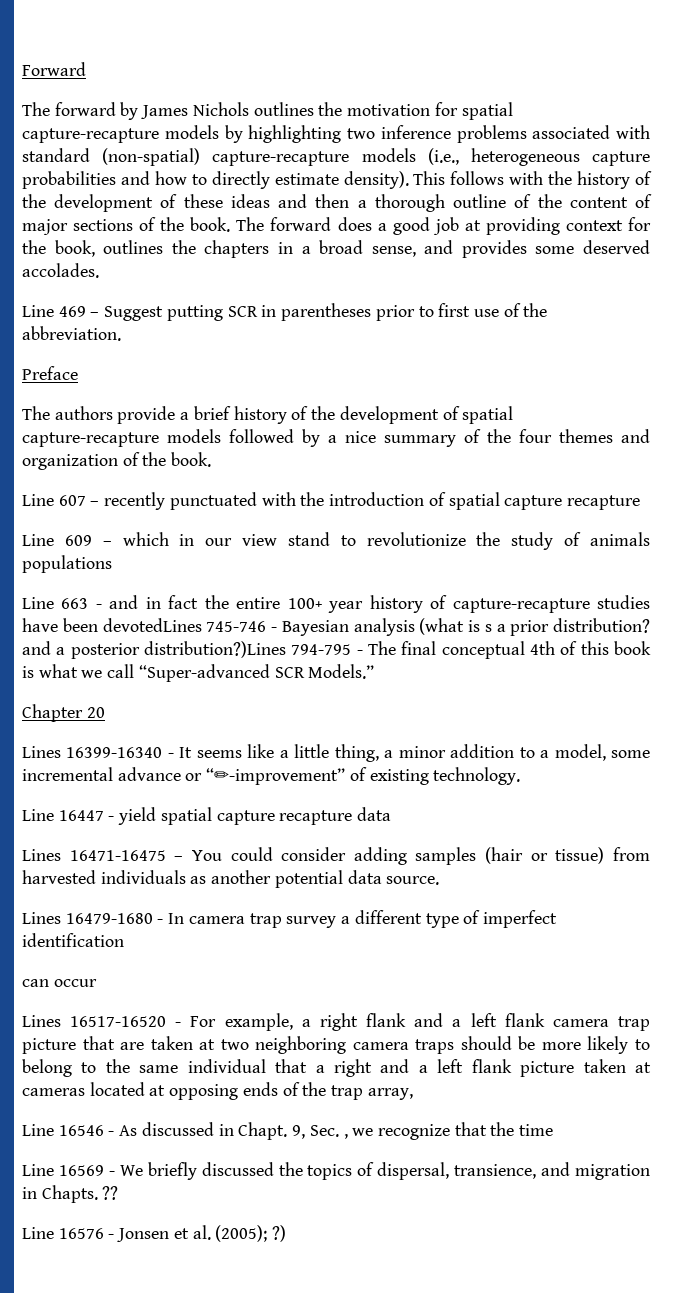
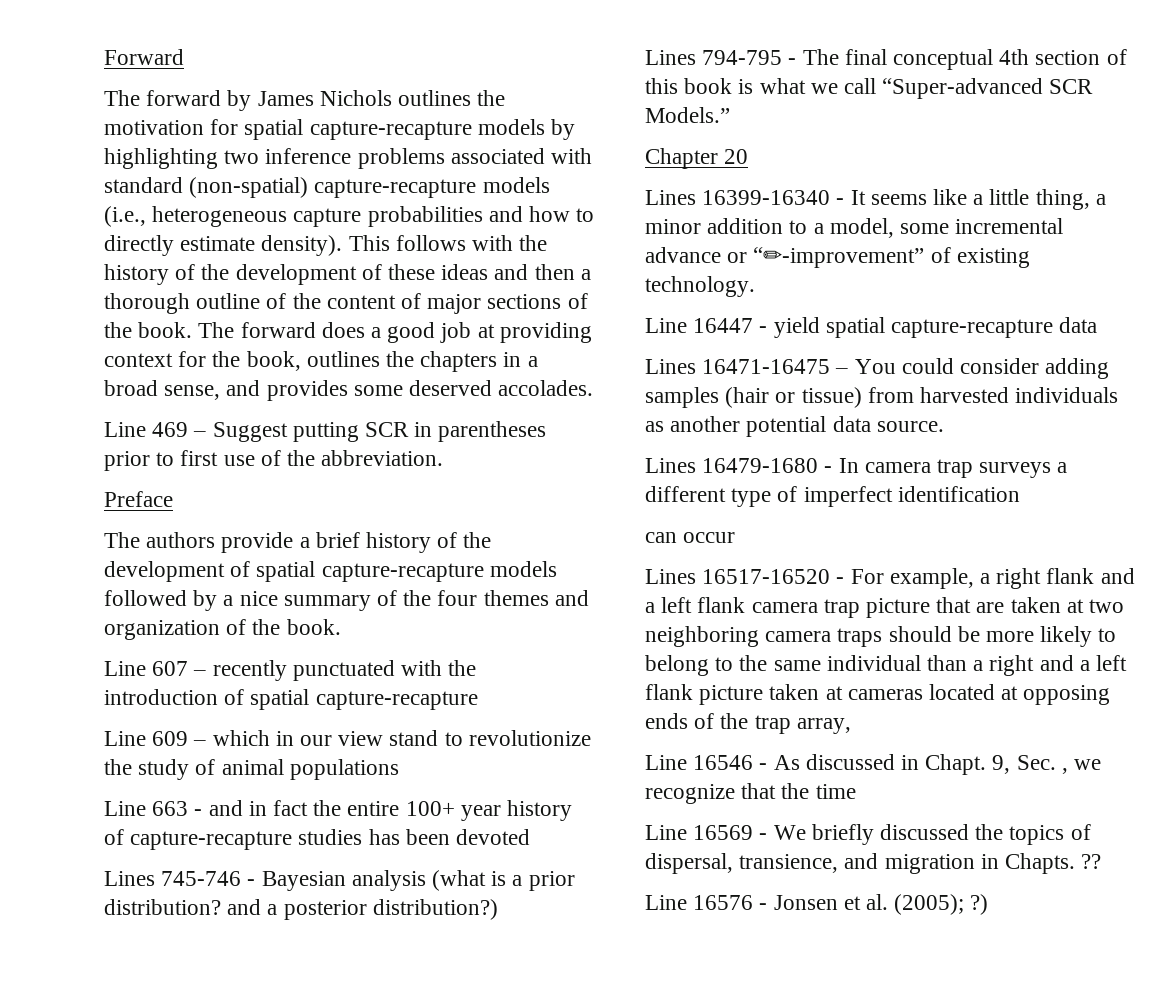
[504,495,640,510] capture recapture -> [315,691,478,710] capture-recapture
[590,532,650,546] animals -> [221,759,284,775] animal
[22,618,202,632] have been devotedLines -> [368,829,531,845] [104,871,155,886] has been devoted // Lines
[484,624,492,632] s -> (507, 878) none
[144,641,286,658] distribution?)Lines -> [372,899,498,920] [645,50,696,65] distribution?) // Lines
(555, 648) none -> [1035,50,1101,65] section
[216,810,353,825] capture recapture -> [891,319,1054,338] capture-recapture
[286,916,337,928] survey -> [979,462,1052,478] surveys
[275,1059,308,1073] that -> [927,655,968,671] than

